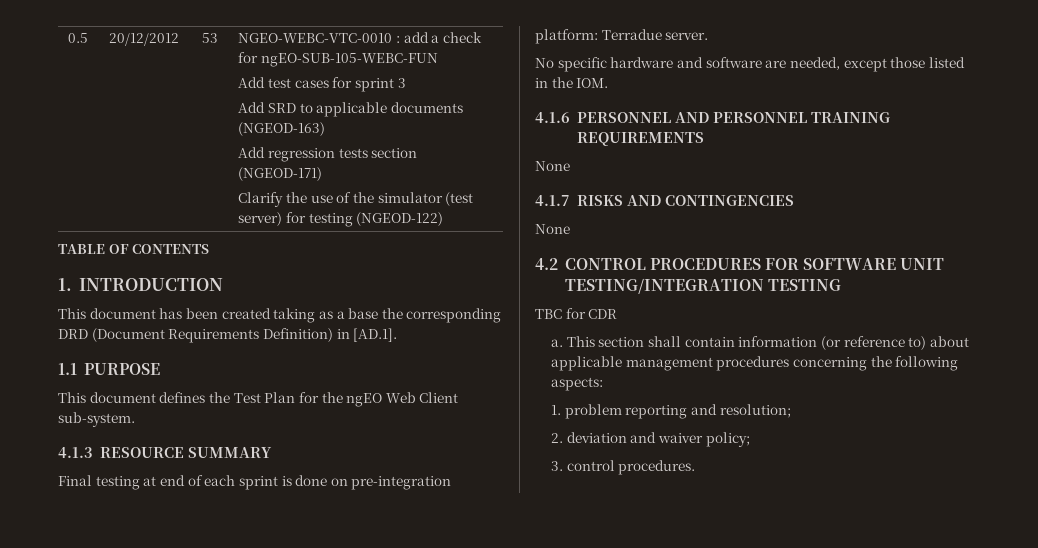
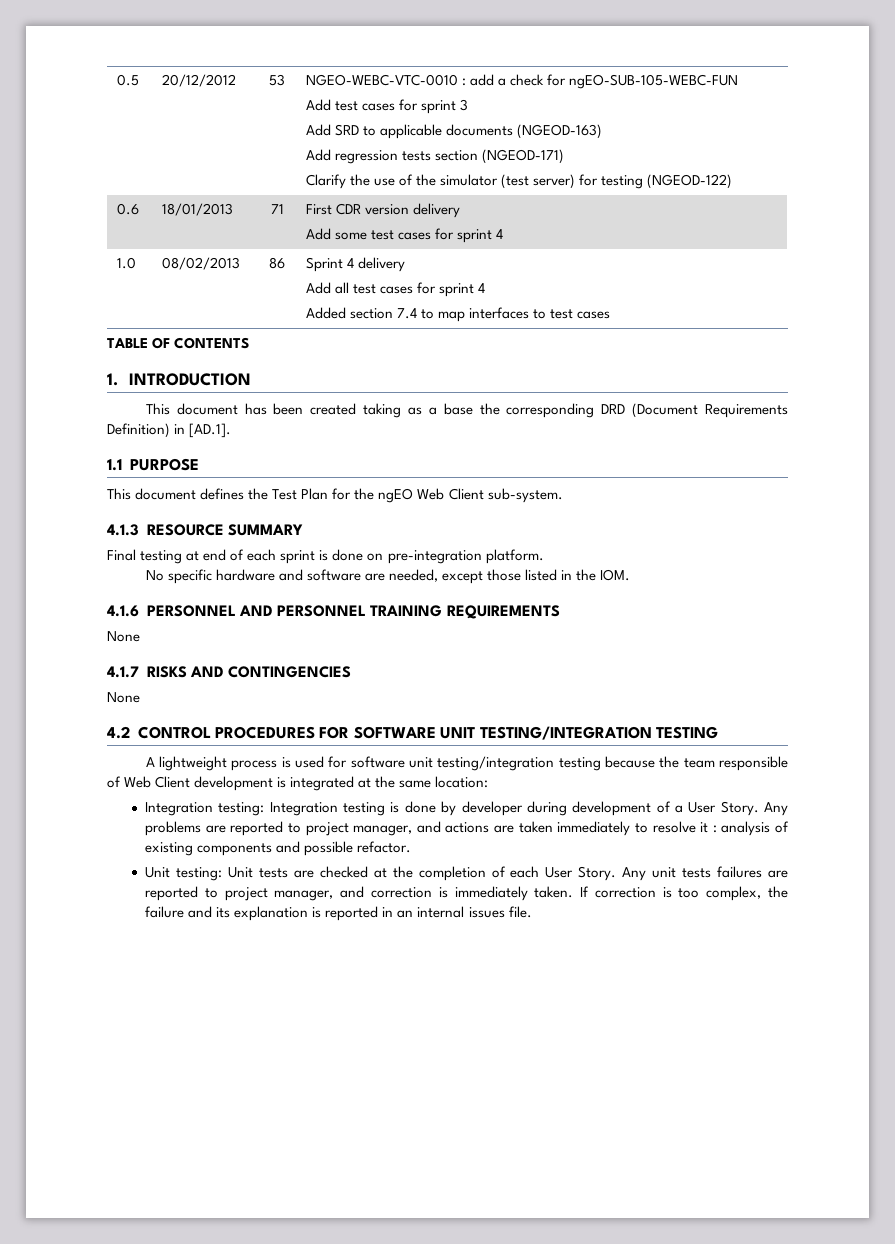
(444, 219) none -> [116,203,139,215] [161,203,233,216] [270,204,284,214] [305,203,461,218] [305,228,504,243] [116,257,136,269] [161,257,240,270] [269,257,285,269] [305,257,405,272] [305,282,486,297] [305,307,611,322] // 0.6 | 18/01/2013 | 71 | First CDR version delivery // Add some test cases for sprint 4 // 1.0 | 08/02/2013 | 86 | Sprint 4 delivery // Add all test cases for sprint 4 // Added section 7.4 to map interfaces to test cases
[535,29,709,44] platform: Terradue server. -> [485,549,544,564] platform.
[535,308,618,319] [551,336,969,350] [551,356,959,371] [551,377,604,391] [551,404,791,419] [551,432,750,447] [551,460,696,475] TBC for CDR // a. This section shall contain information (or reference to) about applicable management procedures concerning the following aspects: // 1. problem reporting and resolution; // 2. deviation and waiver policy; // 3. control procedures. -> [145,756,788,771] [107,776,489,791] [145,801,788,816] [145,821,789,836] [145,841,412,856] [145,866,788,881] [145,886,789,901] [145,906,532,921] A lightweight process is used for software unit testing/integration testing because the team responsible of Web Client development is integrated at the same location: // Integration testing: Integration testing is done by developer during development of a User Story. Any problems are reported to project manager, and actions are taken immediately to resolve it : analysis of existing components and possible refactor. // Unit testing: Unit tests are checked at the completion of each User Story. Any unit tests failures are reported to project manager, and correction is immediately taken. If correction is too complex, the failure and its explanation is reported in an internal issues file.

